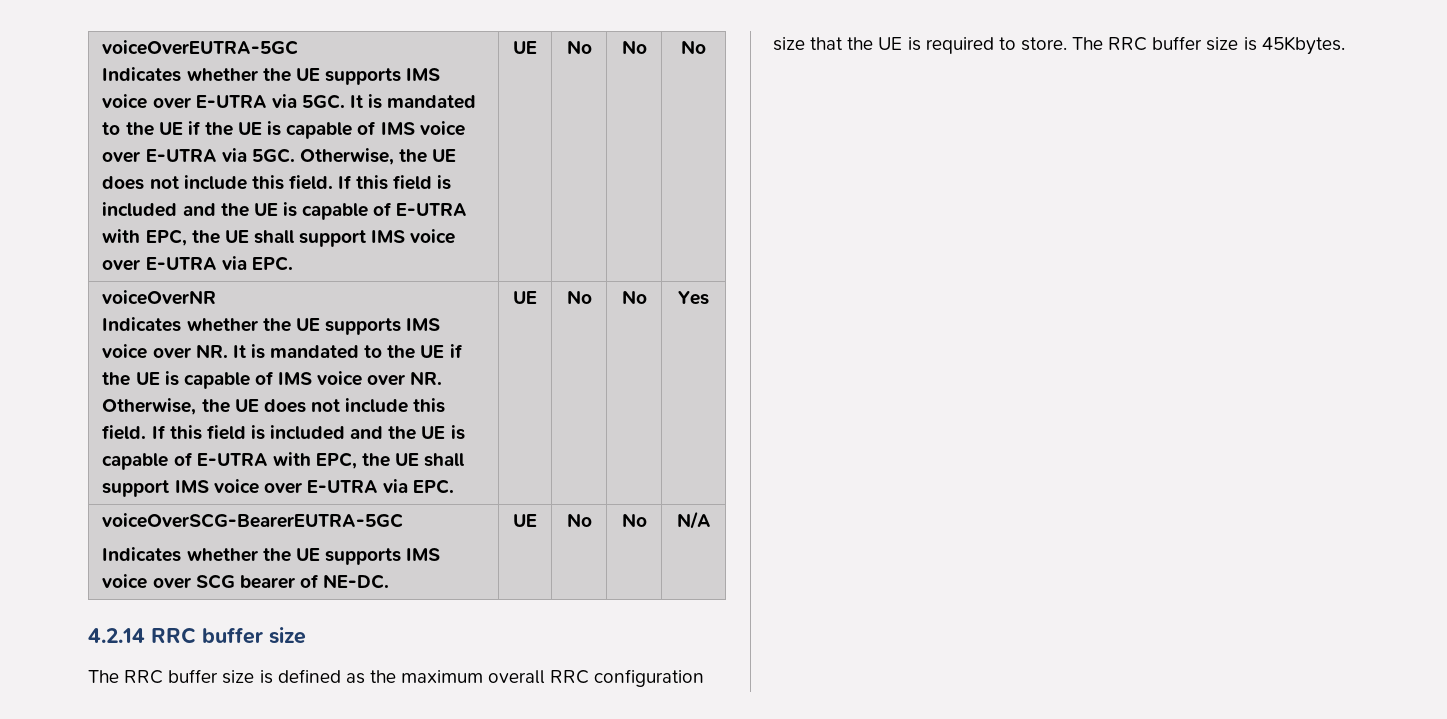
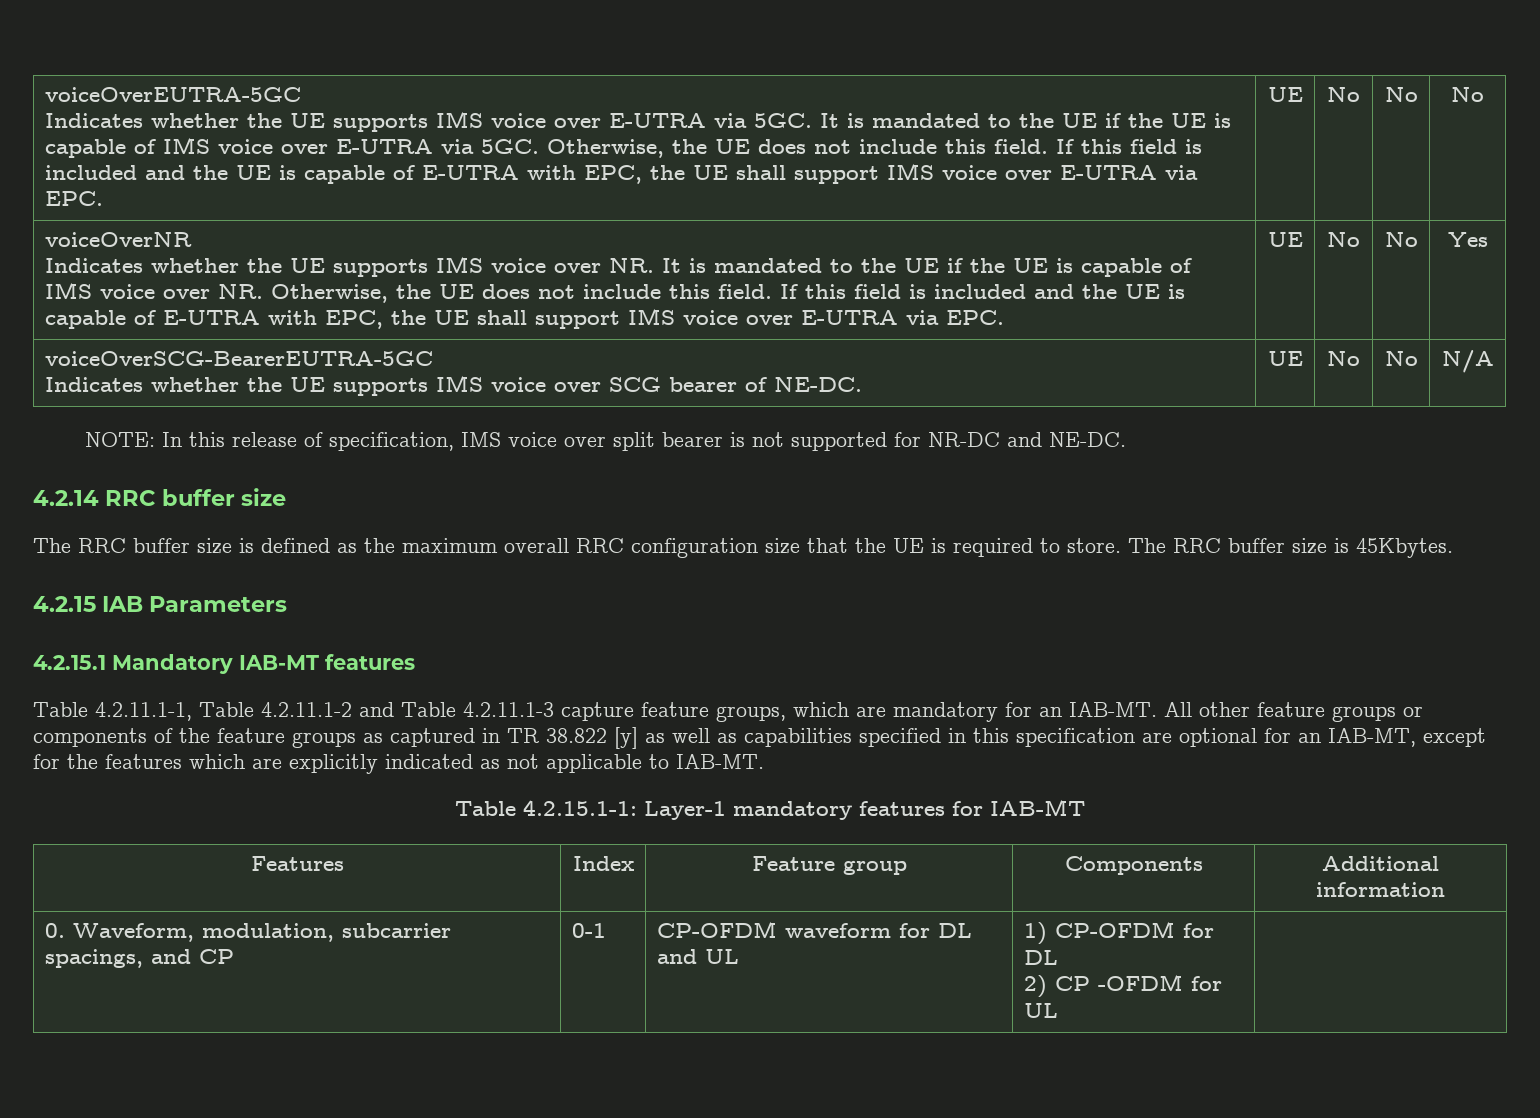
(711, 520) none -> [84,432,1126,451] // NOTE: In this release of specification, IMS voice over split bearer is not supported for NR-DC and NE-DC.
(1345, 45) none -> [33,596,288,612] [33,654,415,674] [33,702,1423,722] [33,727,1486,749] [33,754,764,774] [455,799,1085,820] [250,856,344,871] [572,856,634,871] [751,856,907,875] [1064,856,1203,875] [1322,856,1439,871] [1316,882,1445,897] [44,923,451,942] [44,949,234,968] [571,923,606,938] [656,921,972,938] [656,949,739,964] [1023,921,1214,945] [1023,950,1058,965] [1023,974,1222,998] [1023,1003,1058,1018] // 4.2.15 IAB Parameters // 4.2.15.1 Mandatory IAB-MT features // Table 4.2.11.1-1, Table 4.2.11.1-2 and Table 4.2.11.1-3 capture feature groups, which are mandatory for an IAB-MT. All other feature groups or components of the feature groups as captured in TR 38.822 [y] as well as capabilities specified in this specification are optional for an IAB-MT, except for the features which are explicitly indicated as not applicable to IAB-MT. // Table 4.2.15.1-1: Layer-1 mandatory features for IAB-MT // Features | Index | Feature group | Components | Additional information // 0. Waveform, modulation, subcarrier spacings, and CP | 0-1 | CP-OFDM waveform for DL and UL | 1) CP-OFDM for DL // 2) CP -OFDM for UL |

